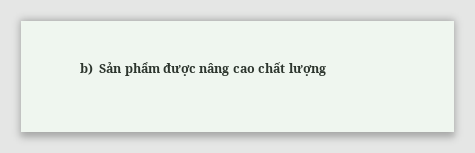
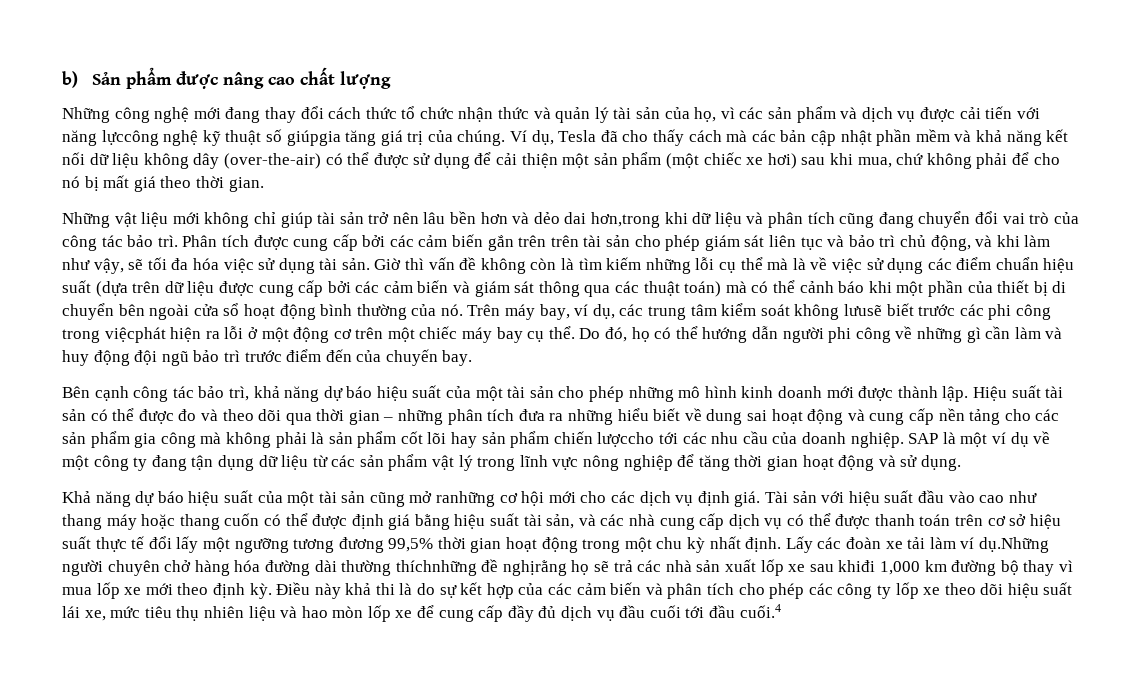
(326, 69) none -> [62,106,1040,123] [62,129,1069,146] [62,152,1060,169] [62,175,264,192] [62,211,1079,228] [62,234,1051,251] [62,257,1075,274] [62,280,1067,297] [62,303,1051,320] [62,326,1063,343] [62,349,473,366] [62,385,1064,402] [62,408,1060,425] [62,431,1051,448] [62,454,961,471] [62,490,1037,507] [62,513,1061,530] [62,536,1049,553] [62,559,1073,576] [62,582,1073,599] [62,604,781,622] // Những công nghệ mới đang thay đổi cách thức tổ chức nhận thức và quản lý tài sản của họ, vì các sản phẩm và dịch vụ được cải tiến với năng lựccông nghệ kỹ thuật số giúpgia tăng giá trị của chúng. Ví dụ, Tesla đã cho thấy cách mà các bản cập nhật phần mềm và khả năng kết nối dữ liệu không dây (over-the-air) có thể được sử dụng để cải thiện một sản phẩm (một chiếc xe hơi) sau khi mua, chứ không phải để cho nó bị mất giá theo thời gian. // Những vật liệu mới không chỉ giúp tài sản trở nên lâu bền hơn và dẻo dai hơn,trong khi dữ liệu và phân tích cũng đang chuyển đổi vai trò của công tác bảo trì. Phân tích được cung cấp bởi các cảm biến gắn trên trên tài sản cho phép giám sát liên tục và bảo trì chủ động, và khi làm như vậy, sẽ tối đa hóa việc sử dụng tài sản. Giờ thì vấn đề không còn là tìm kiếm những lỗi cụ thể mà là về việc sử dụng các điểm chuẩn hiệu suất (dựa trên dữ liệu được cung cấp bởi các cảm biến và giám sát thông qua các thuật toán) mà có thể cảnh báo khi một phần của thiết bị di chuyển bên ngoài cửa sổ hoạt động bình thường của nó. Trên máy bay, ví dụ, các trung tâm kiểm soát không lưusẽ biết trước các phi công trong việcphát hiện ra lỗi ở một động cơ trên một chiếc máy bay cụ thể. Do đó, họ có thể hướng dẫn người phi công về những gì cần làm và huy động đội ngũ bảo trì trước điểm đến của chuyến bay. // Bên cạnh công tác bảo trì, khả năng dự báo hiệu suất của một tài sản cho phép những mô hình kinh doanh mới được thành lập. Hiệu suất tài sản có thể được đo và theo dõi qua thời gian – những phân tích đưa ra những hiểu biết về dung sai hoạt động và cung cấp nền tảng cho các sản phẩm gia công mà không phải là sản phẩm cốt lõi hay sản phẩm chiến lượccho tới các nhu cầu của doanh nghiệp. SAP là một ví dụ về một công ty đang tận dụng dữ liệu từ các sản phẩm vật lý trong lĩnh vực nông nghiệp để tăng thời gian hoạt động và sử dụng. // Khả năng dự báo hiệu suất của một tài sản cũng mở ranhững cơ hội mới cho các dịch vụ định giá. Tài sản với hiệu suất đầu vào cao như thang máy hoặc thang cuốn có thể được định giá bằng hiệu suất tài sản, và các nhà cung cấp dịch vụ có thể được thanh toán trên cơ sở hiệu suất thực tế đổi lấy một ngưỡng tương đương 99,5% thời gian hoạt động trong một chu kỳ nhất định. Lấy các đoàn xe tải làm ví dụ.Những người chuyên chở hàng hóa đường dài thường thíchnhững đề nghịrằng họ sẽ trả các nhà sản xuất lốp xe sau khiđi 1,000 km đường bộ thay vì mua lốp xe mới theo định kỳ. Điều này khả thi là do sự kết hợp của các cảm biến và phân tích cho phép các công ty lốp xe theo dõi hiệu suất lái xe, mức tiêu thụ nhiên liệu và hao mòn lốp xe để cung cấp đầy đủ dịch vụ đầu cuối tới đầu cuối.4

